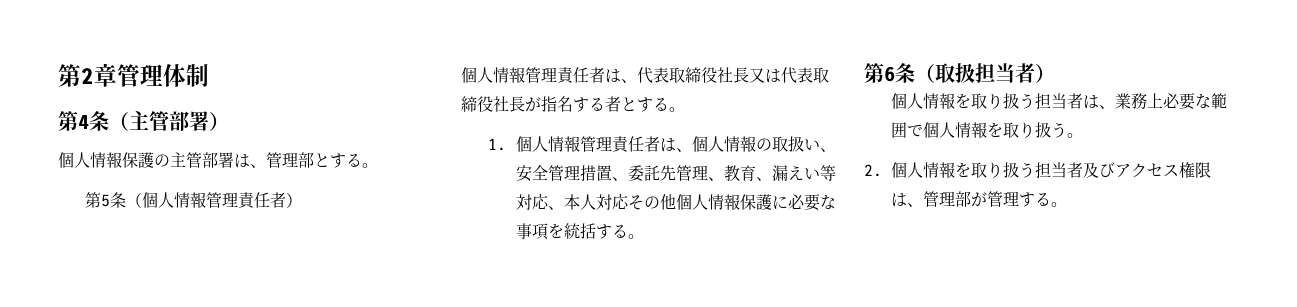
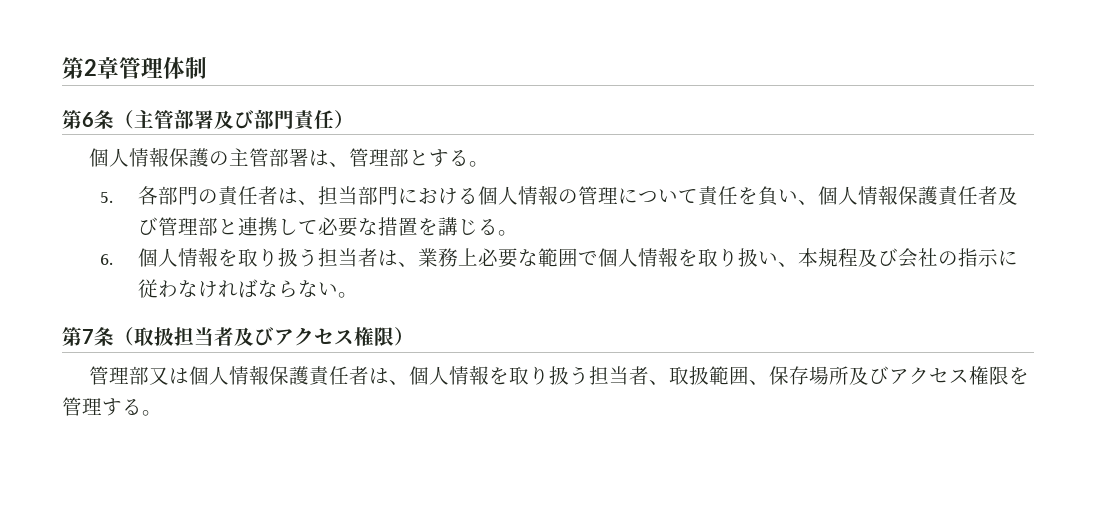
[78,115,89,129] 4 -> [82,112,94,127] 6
(209, 121) none -> [214,109,334,131] 及び部門責任
[85,192,303,209] [461,67,829,84] [461,96,685,112] [488,136,836,153] [515,165,836,182] [515,194,836,211] [515,223,644,240] [864,63,1055,83] 第5条（個人情報管理責任者） // 個人情報管理責任者は、代表取締役社長又は代表取締役社長が指名する者とする。 // 1.個人情報管理責任者は、個人情報の取扱い、安全管理措置、委託先管理、教育、漏えい等対応、本人対応その他個人情報保護に必要な事項を統括する。 // 第6条（取扱担当者） // -> [99,185,1018,206] [137,217,518,237] [99,254,113,265] 5.各部門の責任者は、担当部門における個人情報の管理について責任を負い、個人情報保護責任者及び管理部と連携して必要な措置を講じる。 // 6.
[1051,122,1084,138] [864,162,1212,178] [891,191,988,207] う。 // 2.個人情報を取り扱う担当者及びアクセス権限は、管理部が -> [757,248,1018,268] [137,279,358,298] [62,327,414,346] [89,365,1030,386] い、本規程及び会社の指示に従わなければならない。 // 第7条（取扱担当者及びアクセス権限） // 管理部又は個人情報保護責任者は、個人情報を取り扱う担当者、取扱範囲、保存場所及びアクセス権限を

